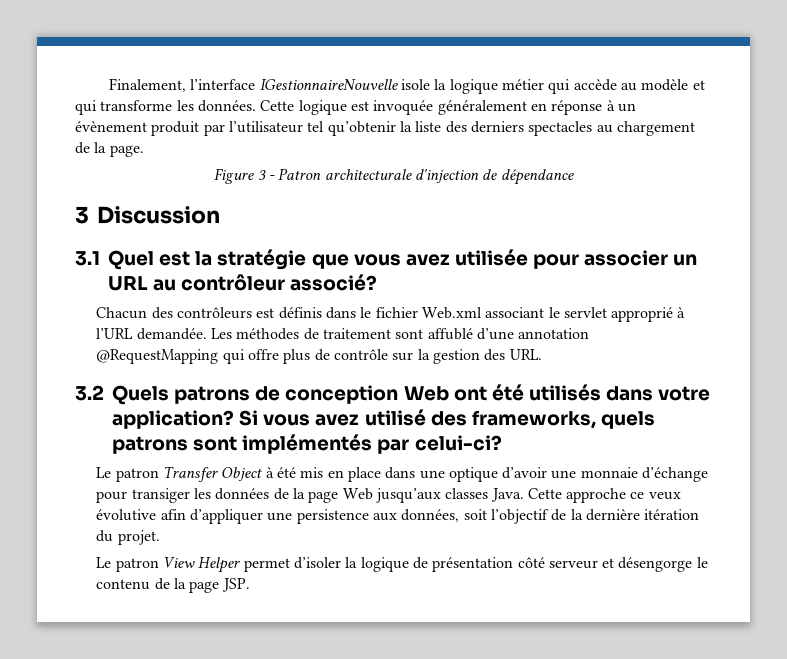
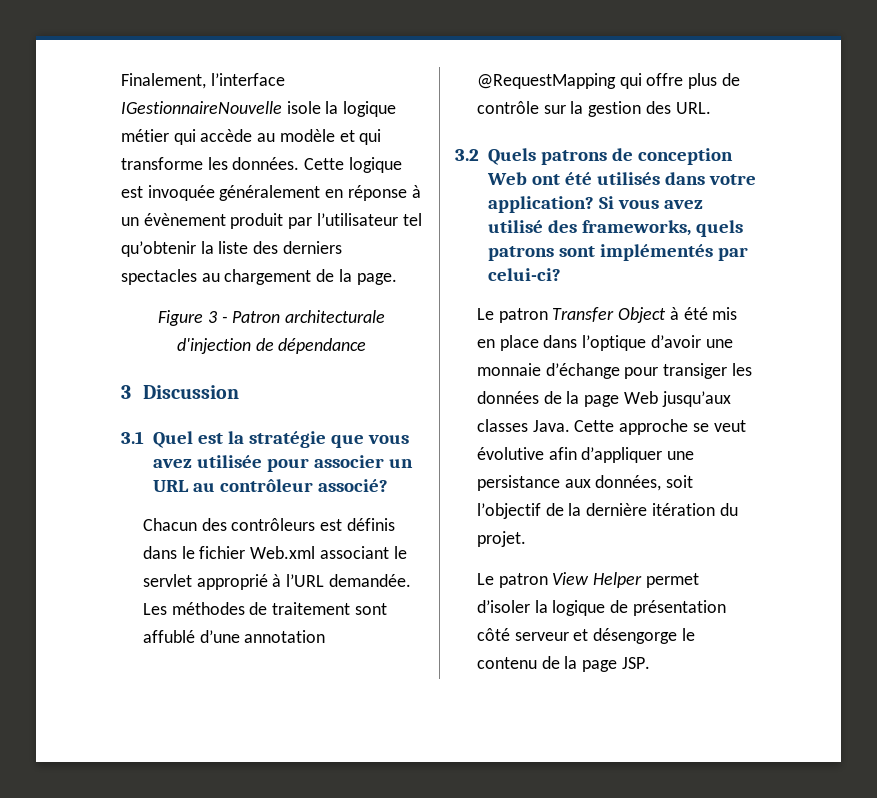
[419,467,498,482] une optique -> [582,335,647,351] l’optique
[630,492,681,500] ce veux -> [692,420,746,432] se veut
[296,509,369,524] persistence -> [476,475,560,491] persistance

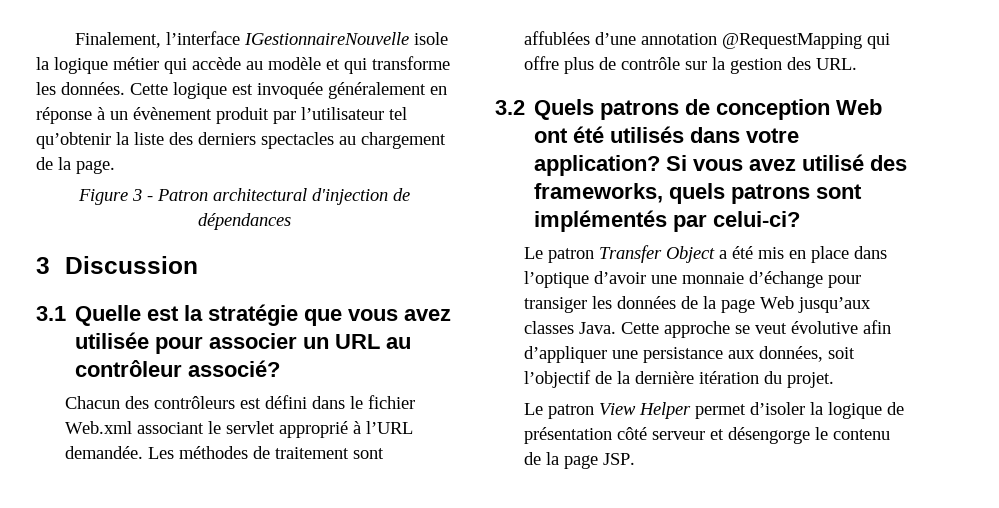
[284,310,385,323] architecturale -> [213,188,307,201] architectural
[278,338,367,354] dépendance -> [198,213,291,230] dépendances
[152,431,193,448] Quel -> [75,305,142,326] Quelle
[346,518,395,531] définis -> [265,395,308,409] défini
[142,630,195,643] affublé -> [524,31,591,45] affublées
[669,307,679,320] à -> [719,250,728,259] a

